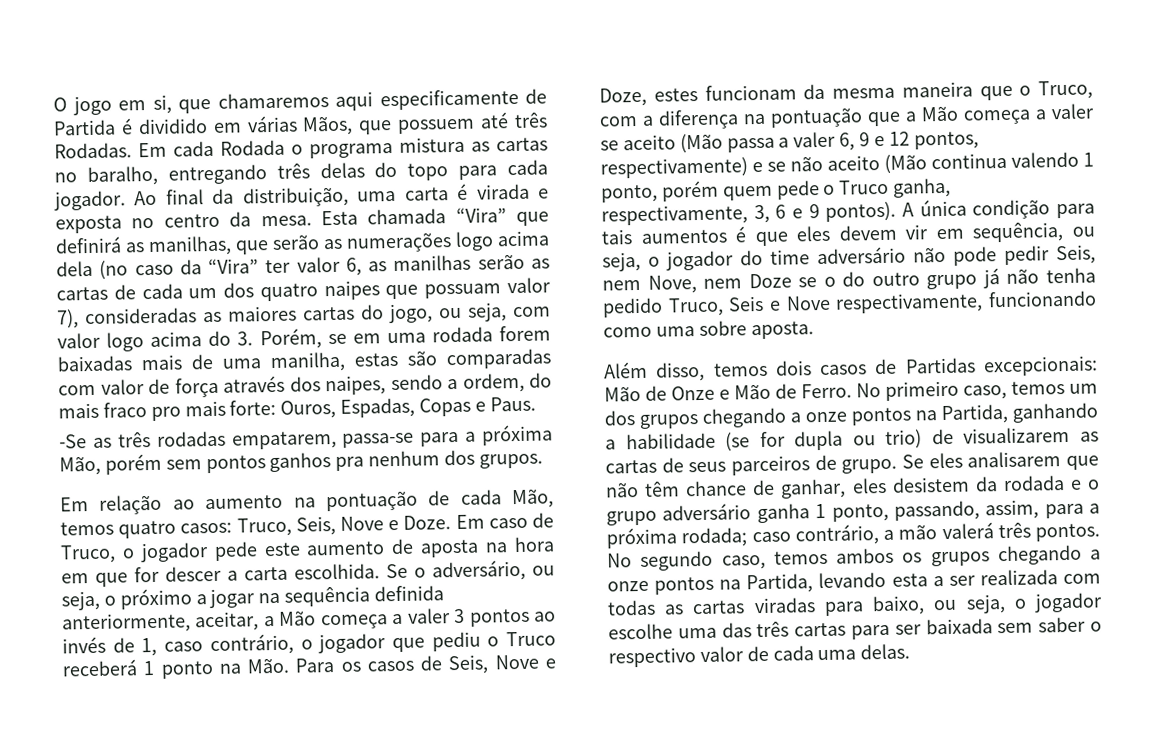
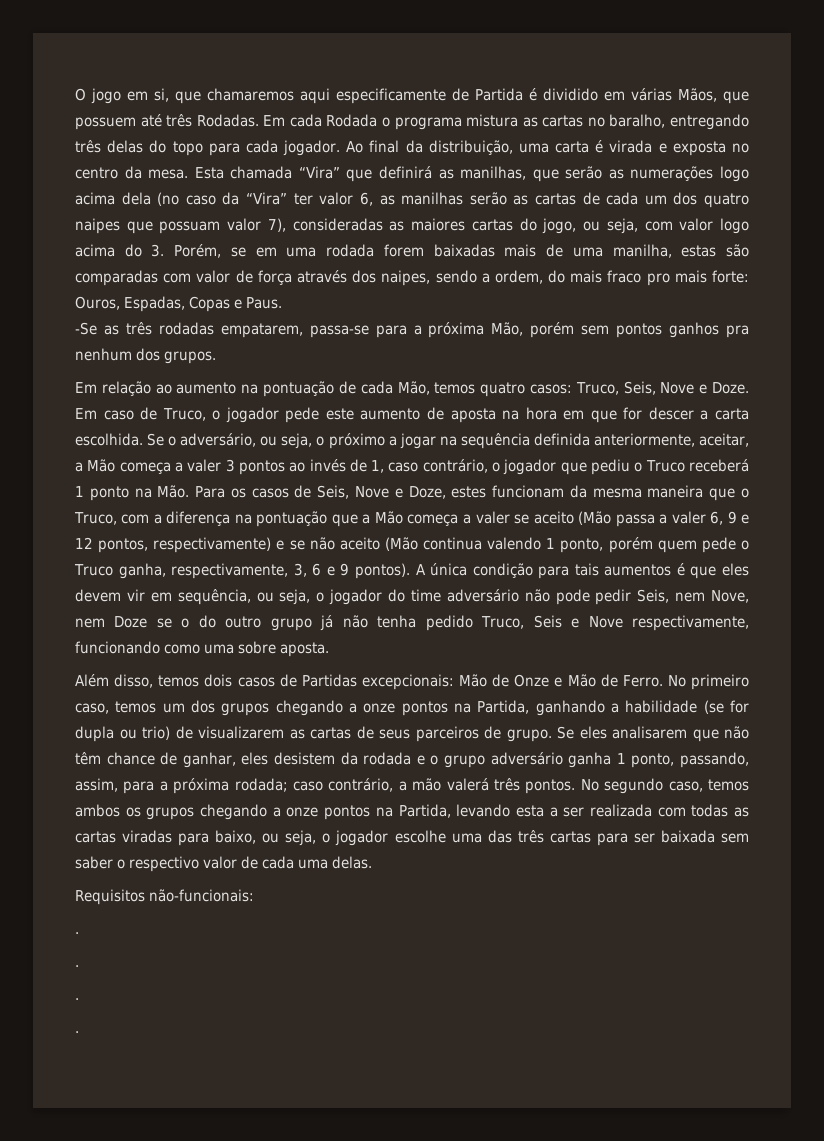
(911, 651) none -> [75,889,255,905] [75,932,79,934] [75,965,79,967] [75,998,79,1000] [75,1031,79,1033] // Requisitos não-funcionais: // . // . // . // .

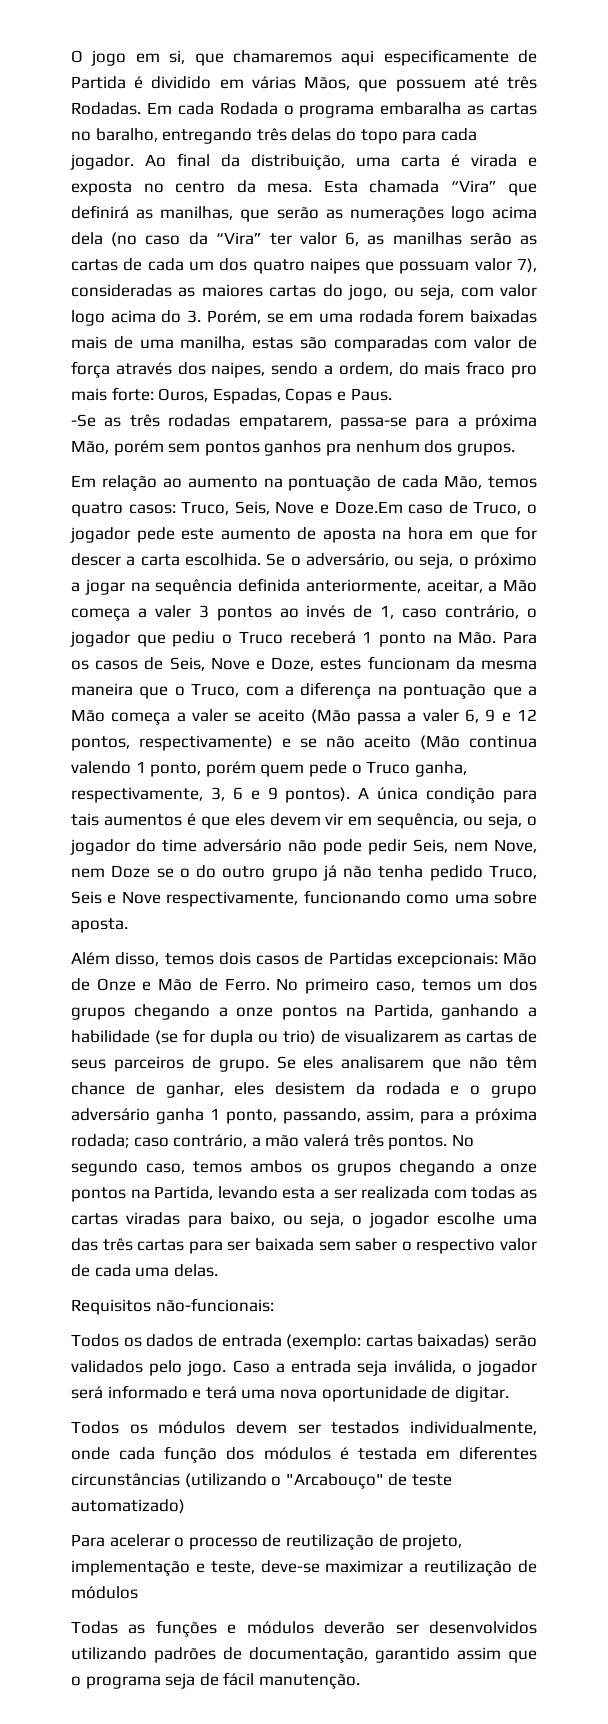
[466,114,519,127] mistura -> [380,102,462,115] embaralha
[712,382,749,394] [75,408,97,419] Doze. Em -> [334,501,403,514] Doze.Em
[75,932,79,934] [75,965,79,967] [75,998,79,1000] [75,1031,79,1033] . // . // . // . -> [71,1334,537,1350] [71,1360,537,1376] [71,1385,509,1402] [71,1421,537,1435] [71,1446,537,1463] [71,1473,452,1489] [71,1499,185,1514] [71,1534,463,1550] [71,1560,537,1576] [71,1586,138,1599] [71,1620,537,1637] [71,1647,537,1663] [71,1672,360,1689] Todos os dados de entrada (exemplo: cartas baixadas) serão validados pelo jogo. Caso a entrada seja inválida, o jogador será informado e terá uma nova oportunidade de digitar. // Todos os módulos devem ser testados individualmente, onde cada função dos módulos é testada em diferentes circunstâncias (utilizando o "Arcabouço" de teste automatizado) // Para acelerar o processo de reutilização de projeto, implementação e teste, deve-se maximizar a reutilização de módulos // Todas as funções e módulos deverão ser desenvolvidos utilizando padrões de documentação, garantido assim que o programa seja de fácil manutenção.

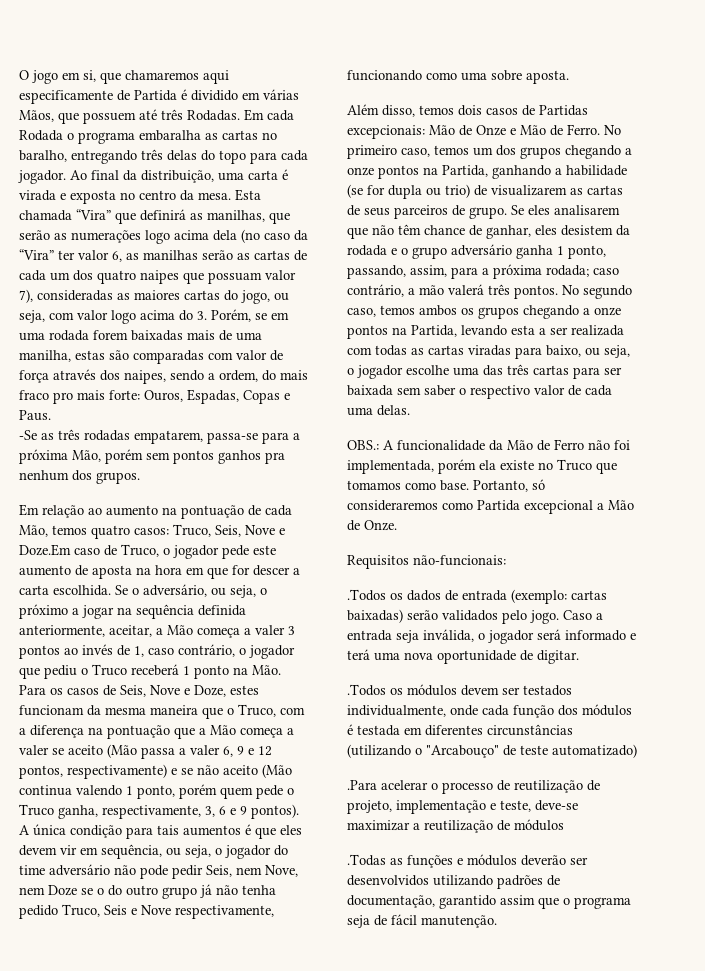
(218, 1270) none -> [347,439,630,451] [347,459,617,474] [347,479,545,492] [347,500,634,514] [347,520,397,531] // OBS.: A funcionalidade da Mão de Ferro não foi implementada, porém ela existe no Truco que tomamos como base. Portanto, só consideraremos como Partida excepcional a Mão de Onze.
[71,1334,119,1347] Todos -> [347,589,386,601] .Todos
[71,1421,119,1434] Todos -> [347,684,386,696] .Todos
[71,1534,105,1547] Para -> [347,780,377,790] .Para
[71,1621,118,1634] Todas -> [347,854,386,866] .Todas

